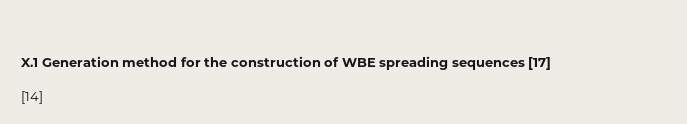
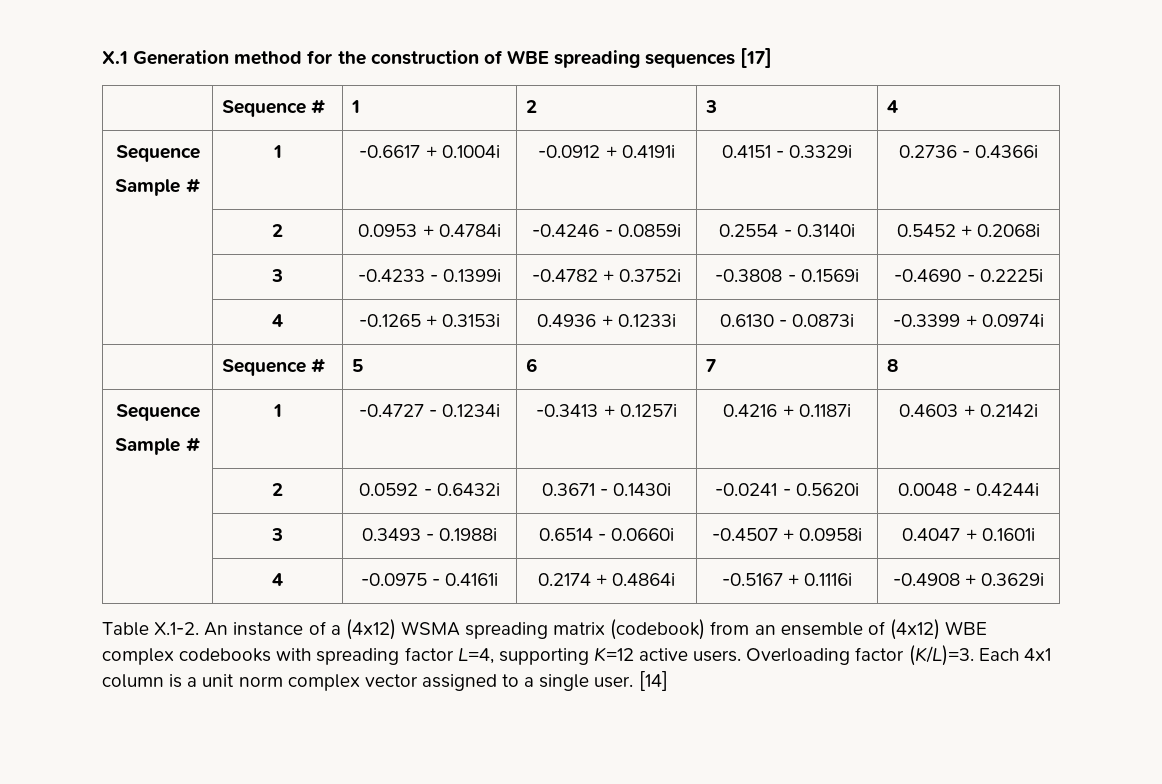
(552, 63) // -> [221,99,325,117] [350,100,360,113] [525,100,537,113] [704,100,717,113] [886,100,898,113] [115,145,200,162] [115,178,200,196] [272,145,282,158] [359,145,500,158] [538,145,675,158] [721,145,853,158] [898,145,1039,158] [272,224,283,237] [358,224,501,237] [532,224,681,237] [719,224,855,237] [896,224,1041,237] [271,269,283,282] [357,269,502,282] [531,269,682,282] [715,269,859,282] [894,269,1043,282] [272,314,283,327] [358,314,501,327] [537,314,676,327] [719,314,855,327] [893,314,1044,327] [221,358,325,376] [351,359,363,372] [525,358,537,372] [705,359,716,372] [886,359,898,372] [115,404,200,421] [115,437,200,455] [272,404,282,417] [358,404,501,417] [536,404,677,417] [723,404,851,417] [899,404,1038,417] [272,483,283,496] [359,483,500,496] [541,483,672,496] [715,483,859,496] [898,483,1039,496] [271,528,283,541] [361,528,498,541] [538,528,675,541] [711,528,863,541] [902,528,1035,541] [272,573,283,586] [360,573,499,586] [537,573,676,586] [721,573,853,586] [892,573,1045,586] [102,619,988,640] [102,645,1051,666] [102,674,634,691] // | Sequence # | 1 | 2 | 3 | 4 // Sequence // Sample # | 1 | -0.6617 + 0.1004i | -0.0912 + 0.4191i | 0.4151 - 0.3329i | 0.2736 - 0.4366i // | 2 | 0.0953 + 0.4784i | -0.4246 - 0.0859i | 0.2554 - 0.3140i | 0.5452 + 0.2068i // | 3 | -0.4233 - 0.1399i | -0.4782 + 0.3752i | -0.3808 - 0.1569i | -0.4690 - 0.2225i // | 4 | -0.1265 + 0.3153i | 0.4936 + 0.1233i | 0.6130 - 0.0873i | -0.3399 + 0.0974i // | Sequence # | 5 | 6 | 7 | 8 // Sequence // Sample # | 1 | -0.4727 - 0.1234i | -0.3413 + 0.1257i | 0.4216 + 0.1187i | 0.4603 + 0.2142i // | 2 | 0.0592 - 0.6432i | 0.3671 - 0.1430i | -0.0241 - 0.5620i | 0.0048 - 0.4244i // | 3 | 0.3493 - 0.1988i | 0.6514 - 0.0660i | -0.4507 + 0.0958i | 0.4047 + 0.1601i // | 4 | -0.0975 - 0.4161i | 0.2174 + 0.4864i | -0.5167 + 0.1116i | -0.4908 + 0.3629i // Table X.1-2. An instance of a (4x12) WSMA spreading matrix (codebook) from an ensemble of (4x12) WBE complex codebooks with spreading factor L=4, supporting K=12 active users. Overloading factor (K/L)=3. Each 4x1 column is a unit norm complex vector assigned to a single user.

